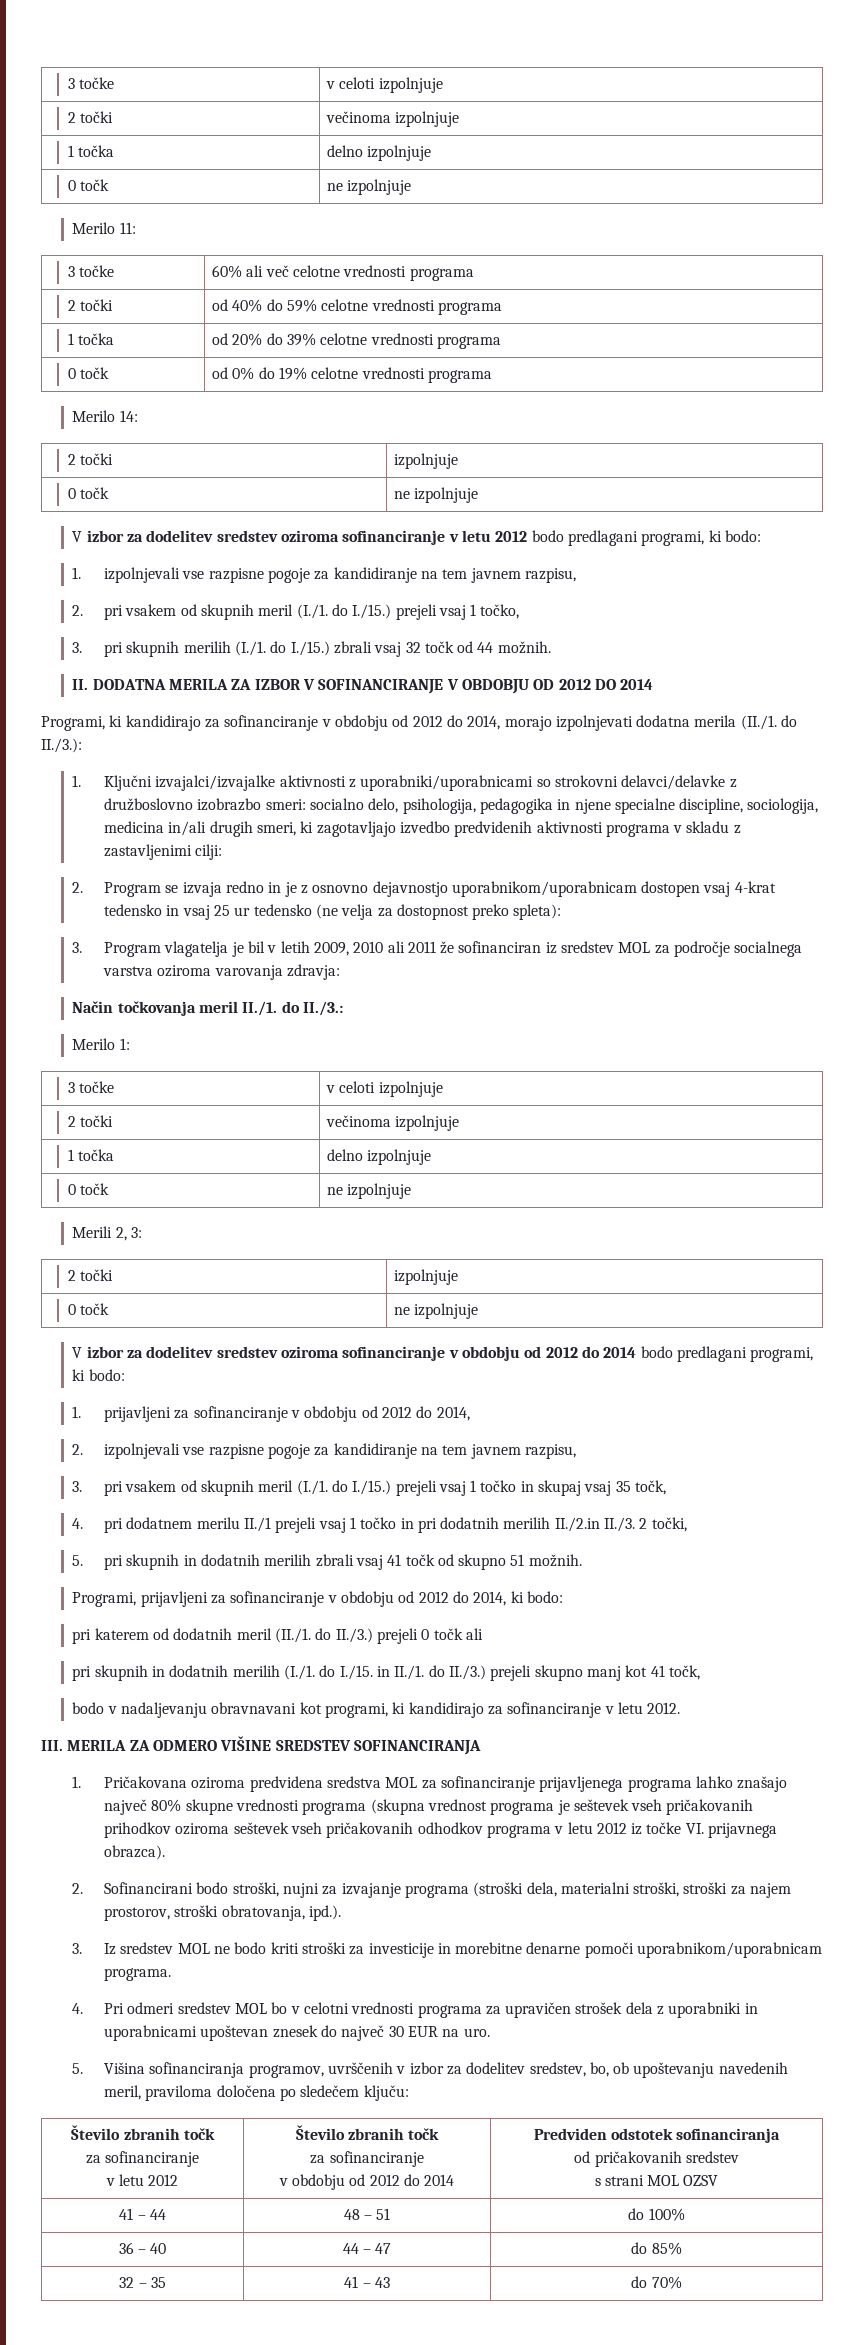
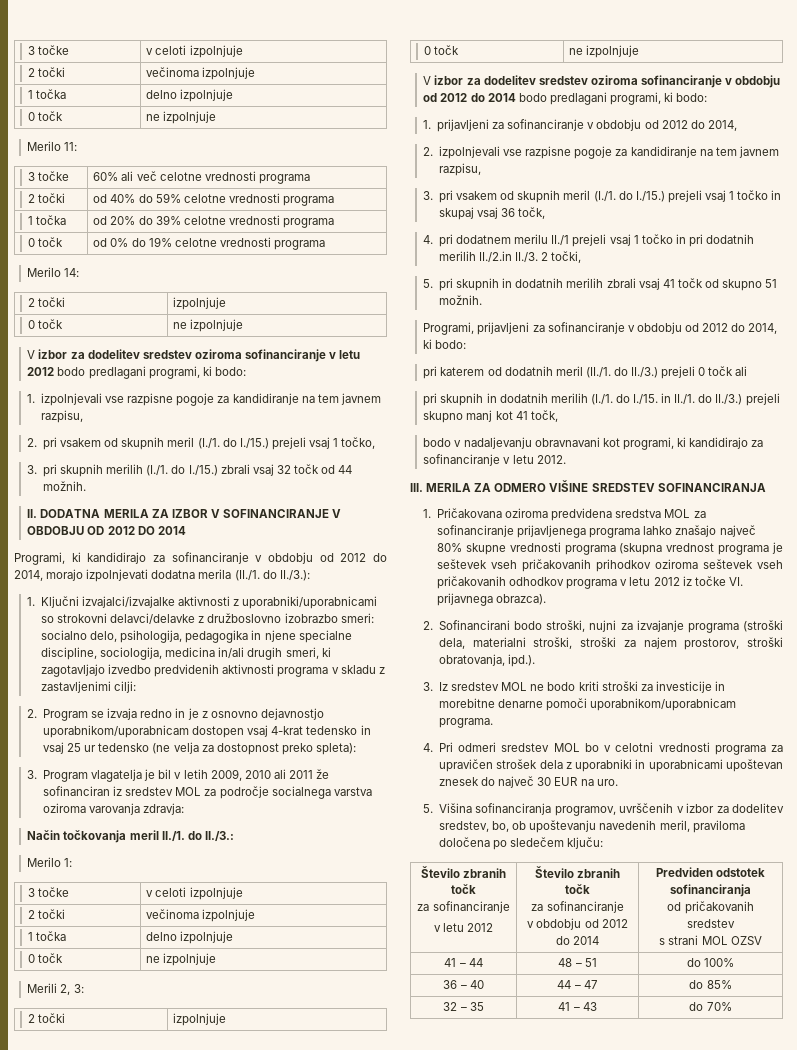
[615,1481,631,1492] 35 -> [501,208,516,217] 36

